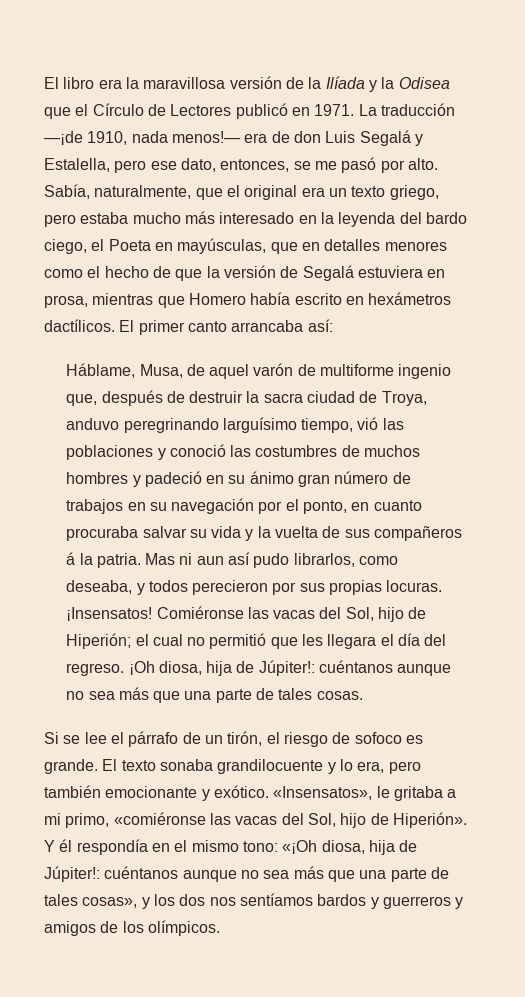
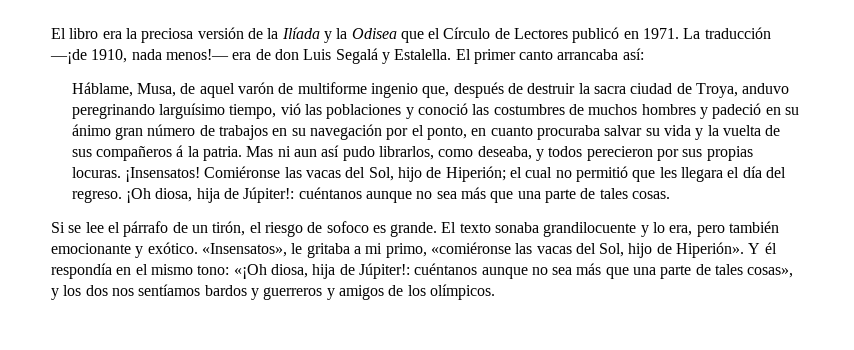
[143,77,226,89] maravillosa -> [141,28,194,43] preciosa
[44,157,438,173] [44,184,439,200] [44,211,467,227] [44,238,447,254] [44,265,446,281] [44,292,452,308] [44,319,115,332] Estalella, pero ese dato, entonces, se me pasó por alto. Sabía, naturalmente, que el original era un texto griego, pero estaba mucho más interesado en la leyenda del bardo ciego, el Poeta en mayúsculas, que en detalles menores como el hecho de que la versión de Segalá estuviera en prosa, mientras que Homero había escrito en hexámetros dactílicos. -> [394,49,452,60] Estalella.

